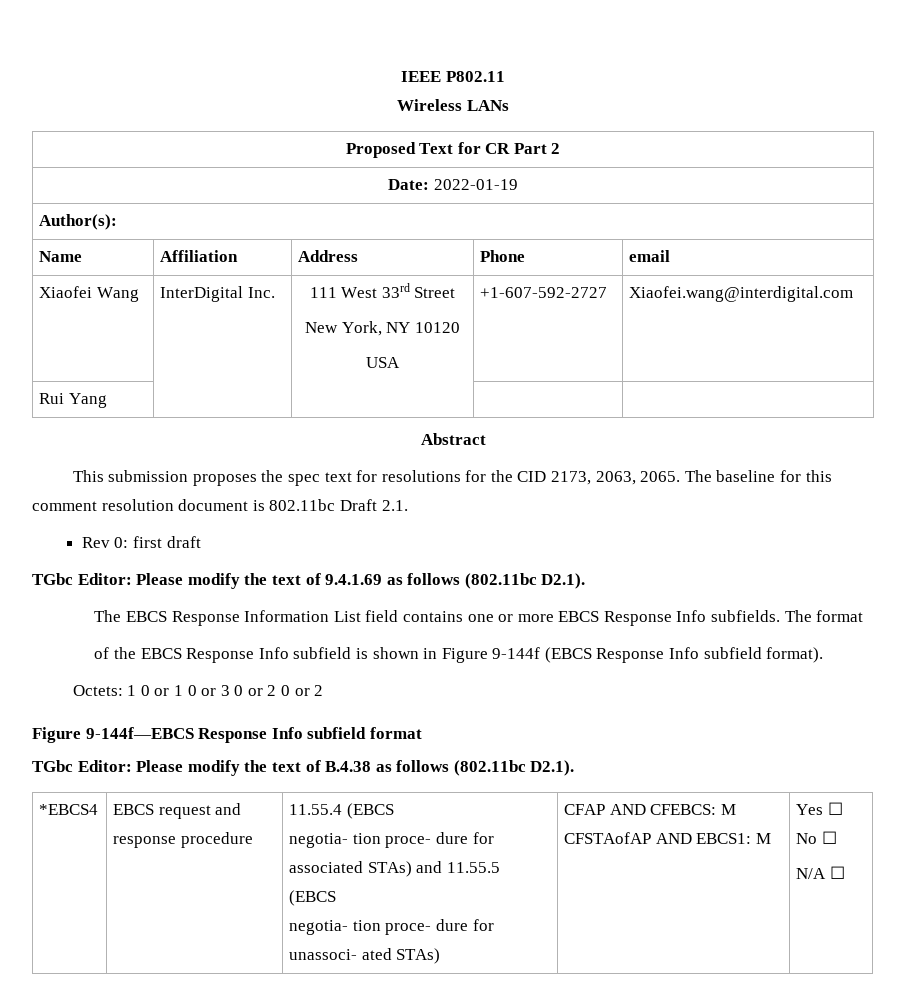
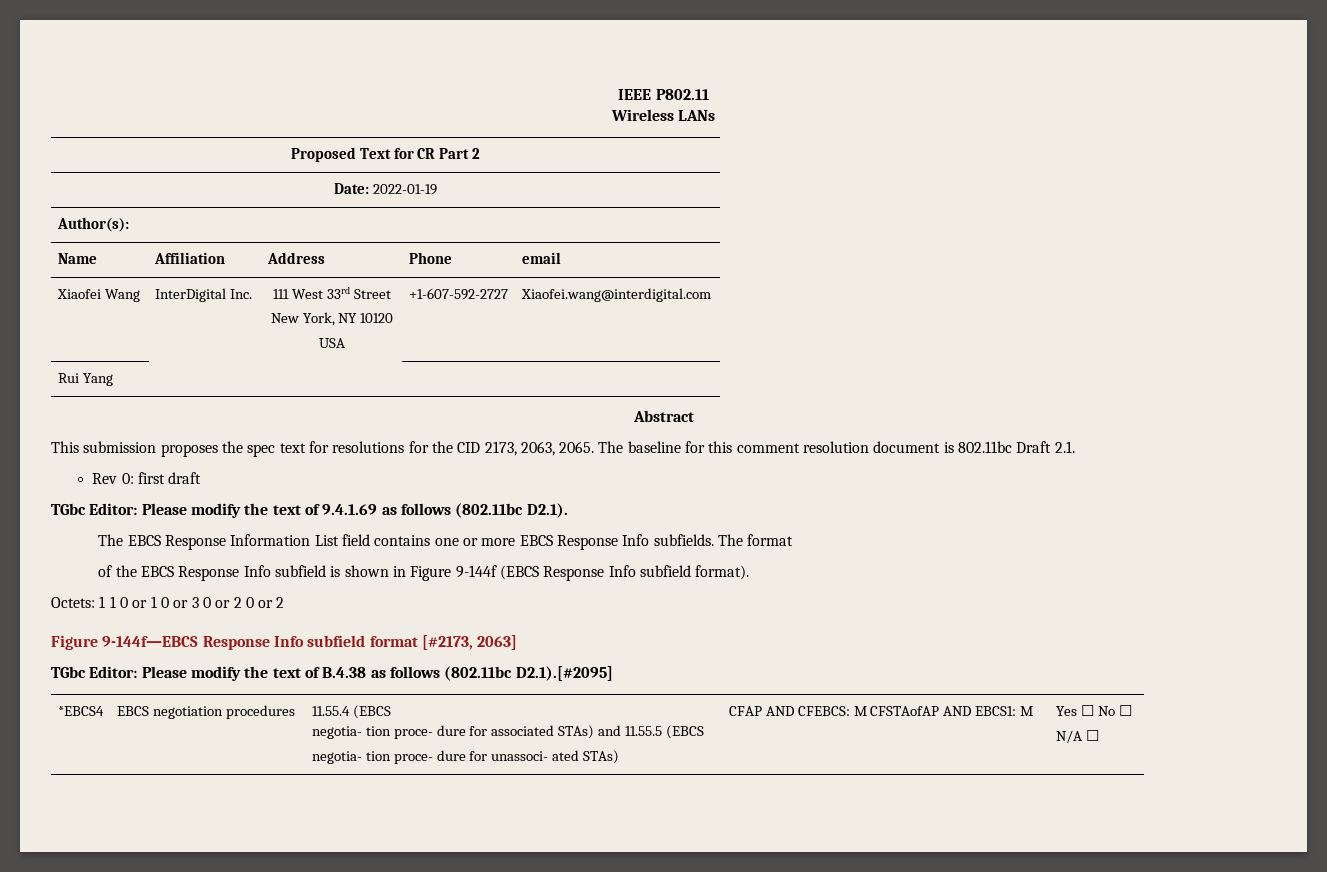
(137, 690) none -> [109,596,116,608] 1
(422, 733) none -> [421,635,518,650] [#2173, 2063]
[530,760,575,776] D2.1). -> [515,666,613,681] D2.1).[#2095]
[158,803,242,819] [113,832,253,848] request and response procedure -> [152,705,295,719] negotiation procedures

